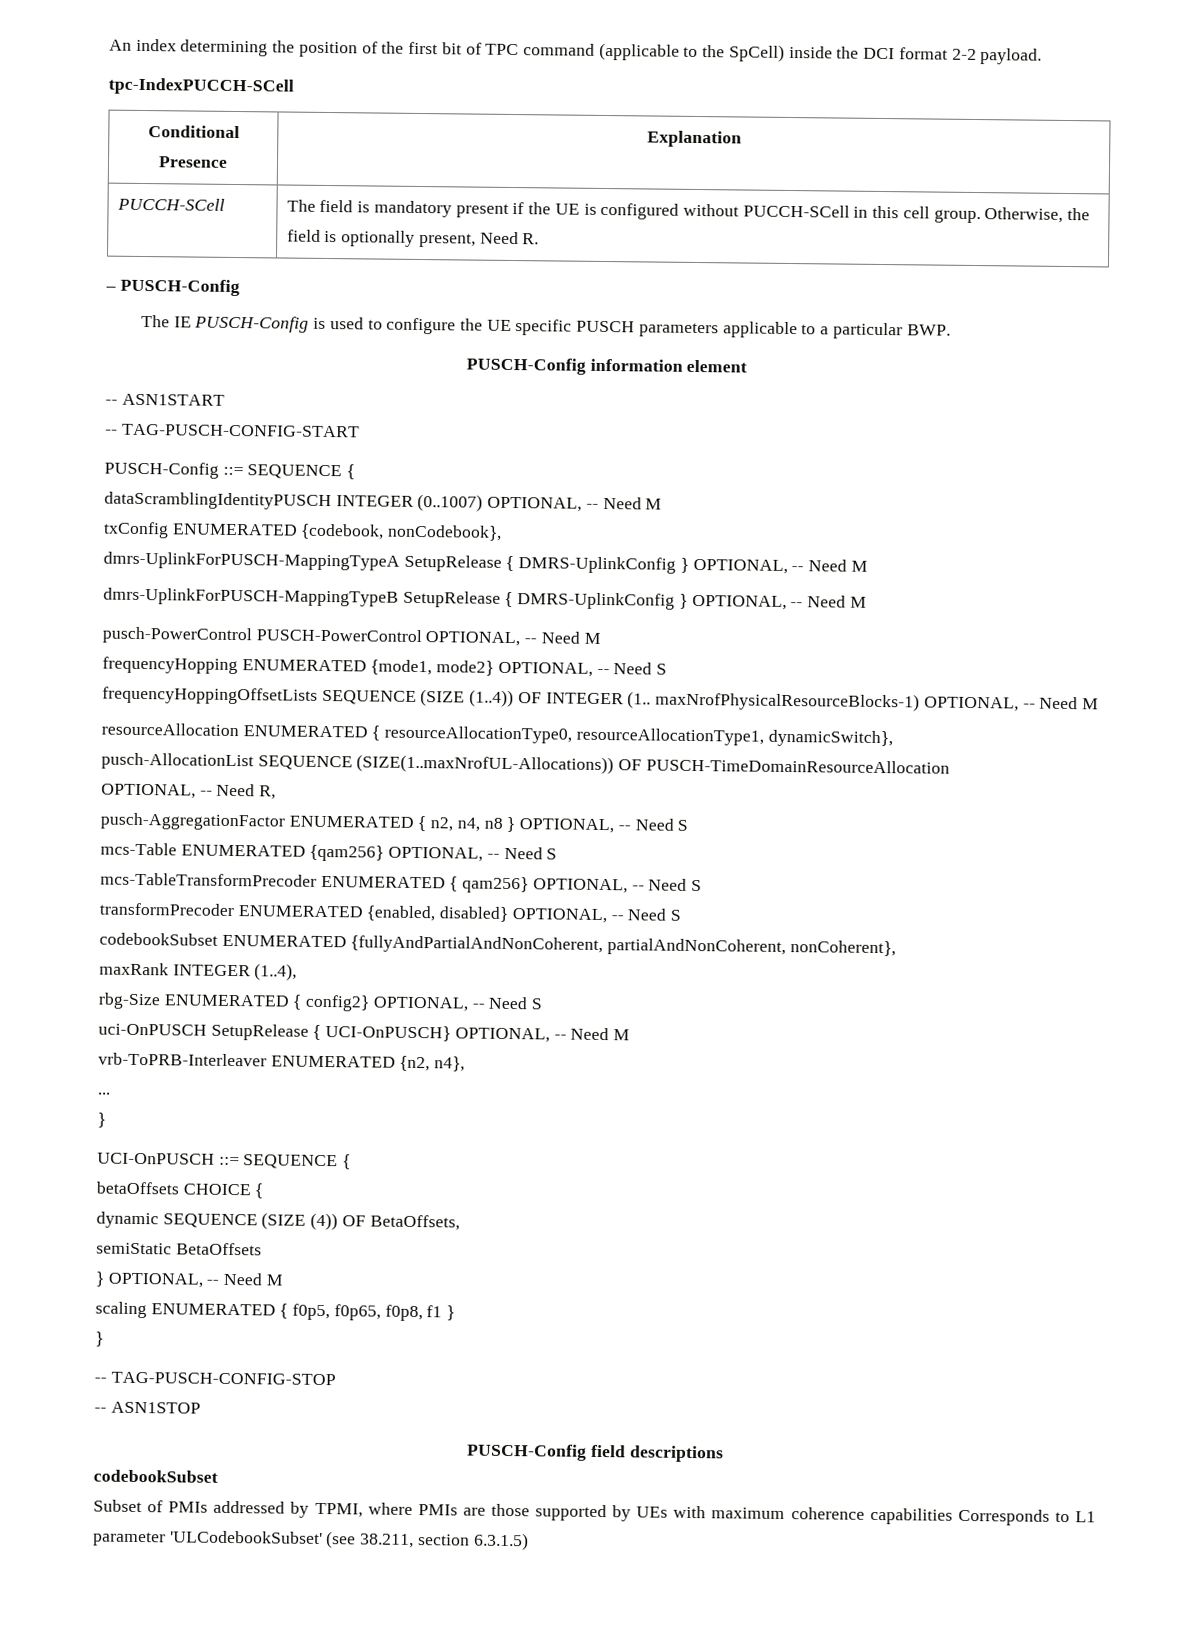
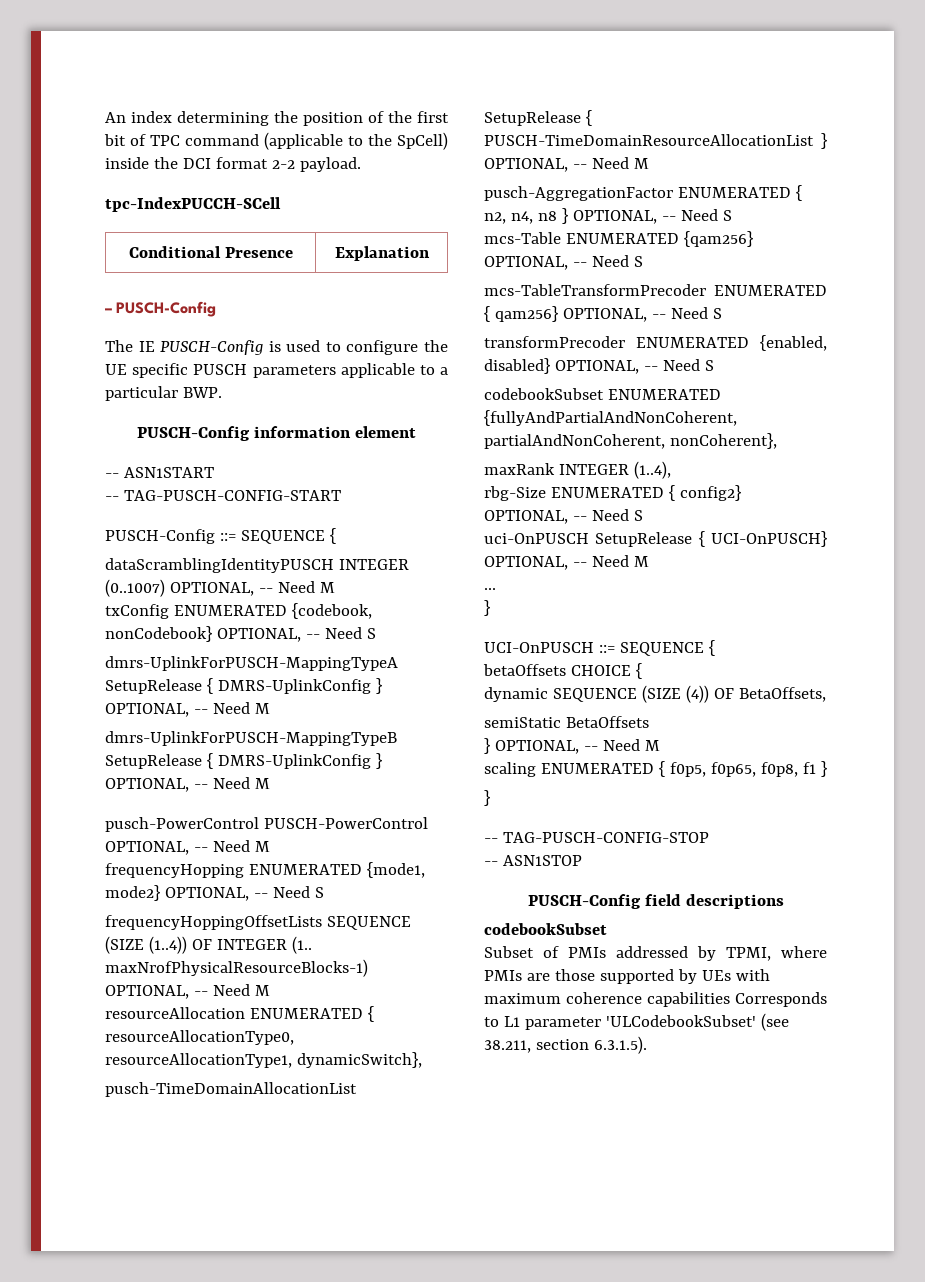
[116,197,225,211] [286,199,1091,224] [286,229,540,248] // PUCCH-SCell | The field is mandatory present if the UE is configured without PUCCH-SCell in this cell group. Otherwise, the field is optionally present, Need R. -> (430, 253) none
[387,524,503,541] nonCodebook}, -> [105,626,376,642] nonCodebook} OPTIONAL, -- Need S
[101,752,950,775] [101,783,277,800] pusch-AllocationList SEQUENCE (SIZE(1..maxNrofUL-Allocations)) OF PUSCH-TimeDomainResourceAllocation // OPTIONAL, -- Need R, -> [105,1082,357,1097] [484,110,592,126] [484,133,827,149] [484,157,649,172] pusch-TimeDomainAllocationList SetupRelease { PUSCH-TimeDomainResourceAllocationList } OPTIONAL, -- Need M
[98,1052,466,1072] // vrb-ToPRB-Interleaver ENUMERATED {n2, n4}, -> (649, 561) none
[473,1532,529,1551] 6.3.1.5) -> [593,1036,647,1054] 6.3.1.5).

